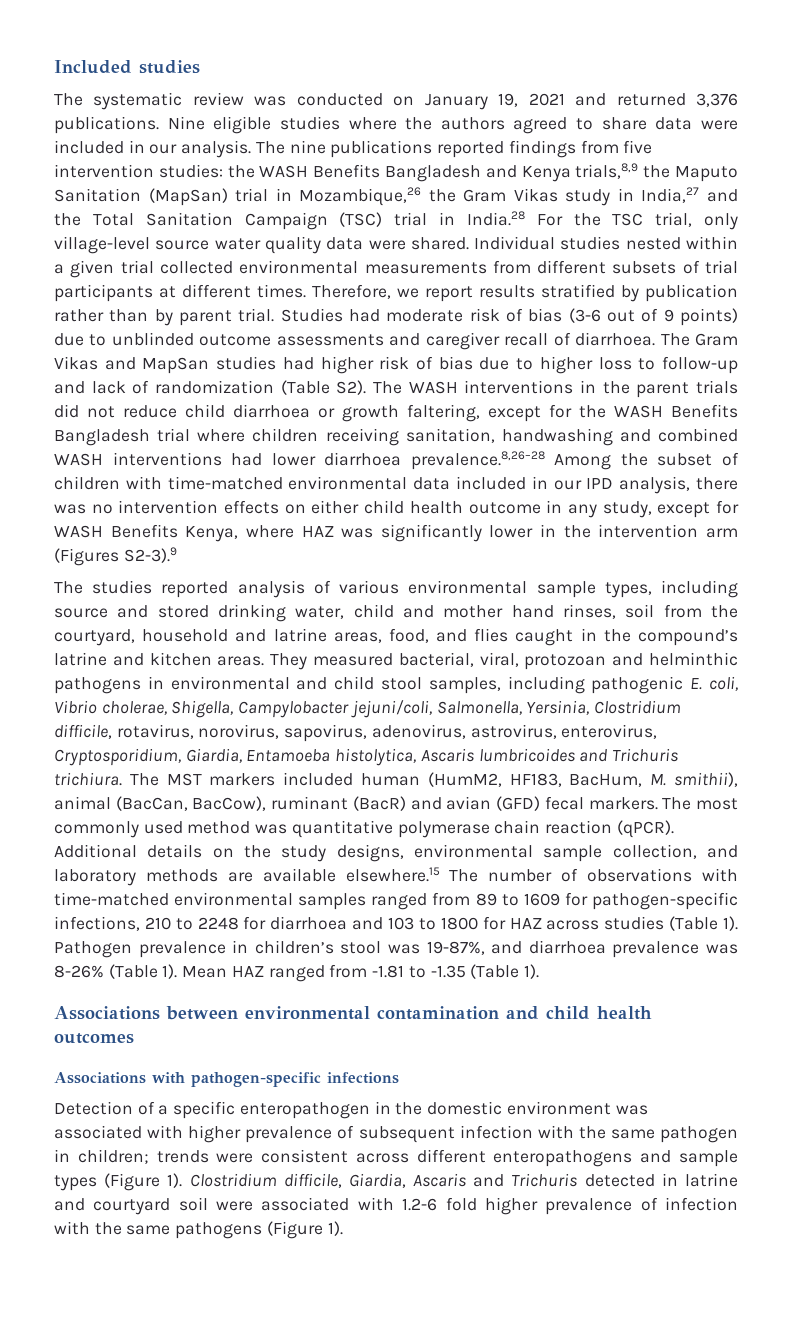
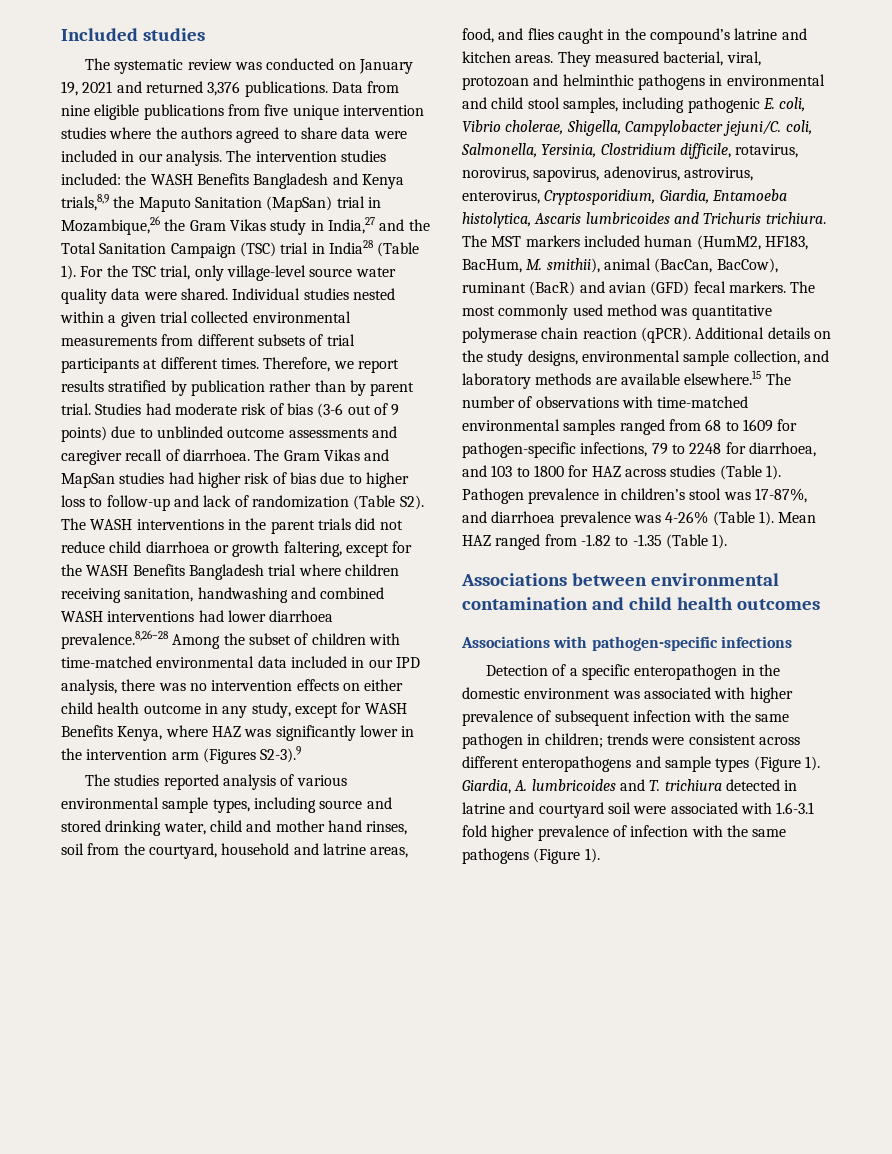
[167,116,272,134] Nine eligible -> [331,81,400,93] [61,104,424,120] Data from nine eligible publications from five unique intervention
[289,140,653,158] [54,164,223,178] nine publications reported findings from five intervention studies: -> [255,150,386,162] [61,173,121,185] intervention studies included:
[466,211,525,226] India.28 -> [328,240,420,257] [61,265,76,280] India28 (Table 1).
[350,700,432,718] jejuni/coli, -> [723,120,812,136] jejuni/C. coli,
[475,893,497,906] 89 -> [705,419,722,431] 68
[144,917,171,930] 210 -> [651,443,668,455] 79
[270,916,348,930] diarrhoea -> [748,442,816,457] diarrhoea,
[426,941,485,955] 19-87%, -> [754,488,807,503] 17-87%,
[54,965,104,978] 8-26% -> [665,511,709,524] 4-26%
[372,965,405,978] -1.81 -> [580,534,611,546] -1.82
[189,1173,578,1188] Clostridium difficile, Giardia, Ascaris and Trichuris -> [462,779,722,794] Giardia, A. lumbricoides and T. trichiura
[402,1198,438,1211] 1.2-6 -> [776,802,815,814] 1.6-3.1

